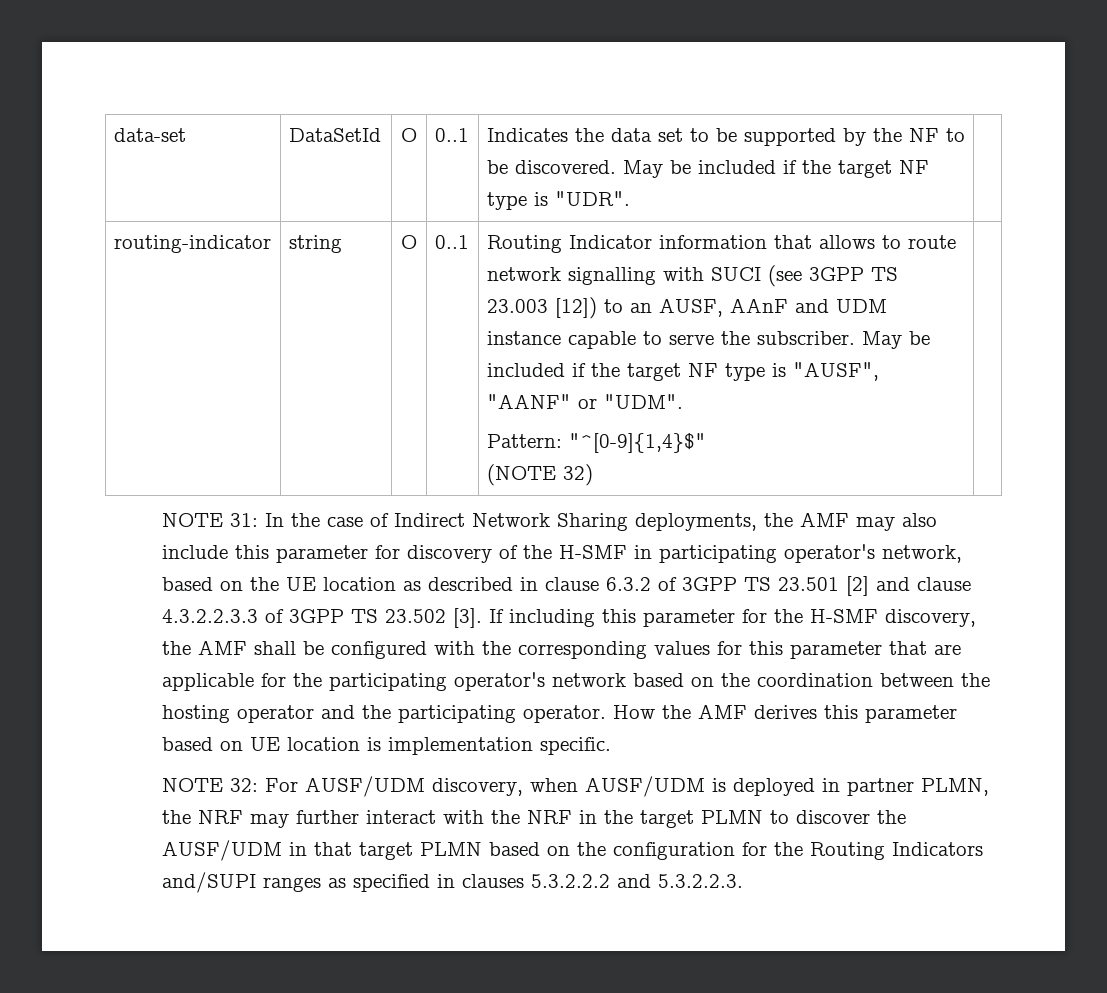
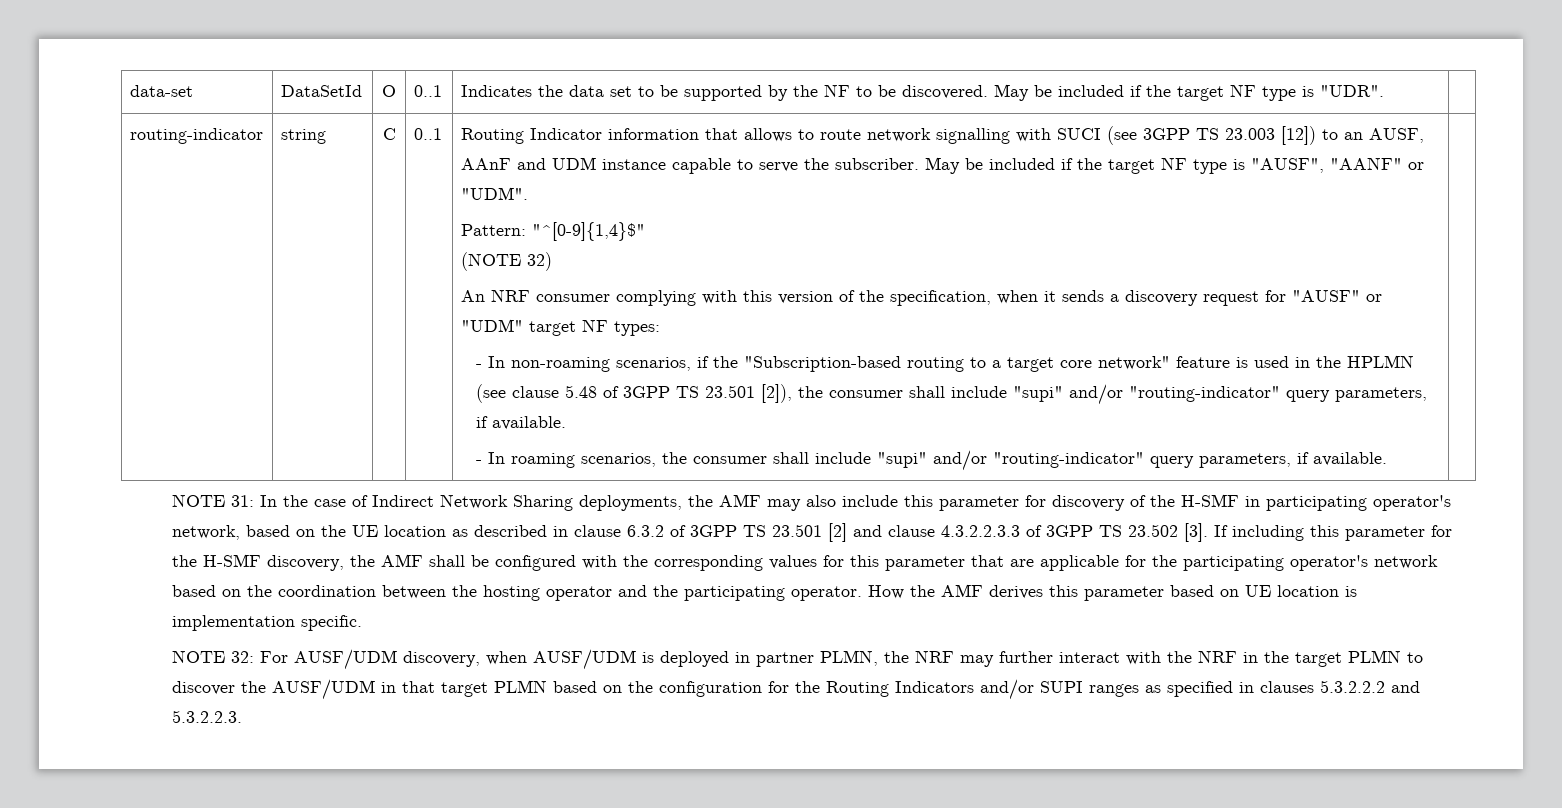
[401,235,417,249] O -> [382,128,396,140] C
(593, 475) none -> [460,289,1382,306] [460,319,660,336] [476,355,1415,372] [476,384,1428,405] [476,416,567,430] [476,450,1388,471] // An NRF consumer complying with this version of the specification, when it sends a discovery request for "AUSF" or "UDM" target NF types: // - In non-roaming scenarios, if the "Subscription-based routing to a target core network" feature is used in the HPLMN (see clause 5.48 of 3GPP TS 23.501 [2]), the consumer shall include "supi" and/or "routing-indicator" query parameters, if available. // - In roaming scenarios, the consumer shall include "supi" and/or "routing-indicator" query parameters, if available.
[161,872,256,893] and/SUPI -> [979,679,1083,700] and/or SUPI

